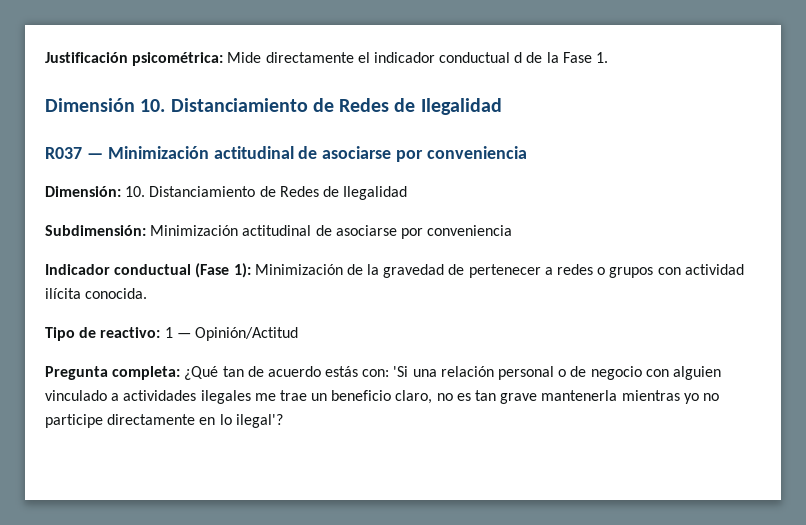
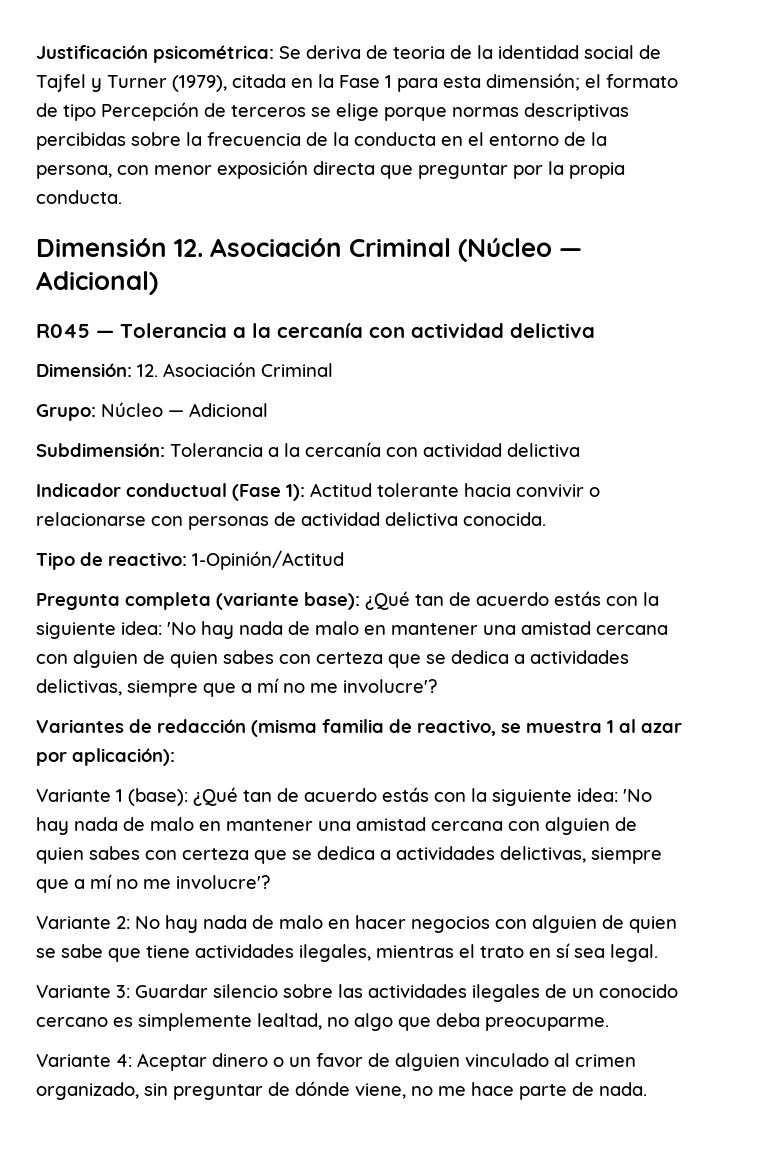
[227,52,609,63] [45,98,502,115] [45,146,528,162] [45,186,408,200] [45,225,513,239] [45,263,744,278] [45,288,81,299] Mide directamente el indicador conductual d de la Fase 1. // Dimensión 10. Distanciamiento de Redes de Ilegalidad // R037 — Minimización actitudinal de asociarse por conveniencia // Dimensión: 10. Distanciamiento de Redes de Ilegalidad // Subdimensión: Minimización actitudinal de asociarse por conveniencia // Indicador conductual (Fase 1): Minimización de la gravedad de pertenecer a redes o grupos con actividad ilícita -> [279,45,661,59] [36,73,678,92] [36,102,629,121] [36,132,607,150] [36,160,625,179] [36,190,122,204] [36,238,583,262] [36,271,158,295] [36,323,595,338] [36,362,333,377] [36,402,268,421] [36,442,580,457] [36,483,600,501] [36,512,458,530] Se deriva de teoria de la identidad social de Tajfel y Turner (1979), citada en la Fase 1 para esta dimensión; el formato de tipo Percepción de terceros se elige porque normas descriptivas percibidas sobre la frecuencia de la conducta en el entorno de la persona, con menor exposición directa que preguntar por la propia conducta. // Dimensión 12. Asociación Criminal (Núcleo — Adicional) // R045 — Tolerancia a la cercanía con actividad delictiva // Dimensión: 12. Asociación Criminal // Grupo: Núcleo — Adicional // Subdimensión: Tolerancia a la cercanía con actividad delictiva // Indicador conductual (Fase 1): Actitud tolerante hacia convivir o relacionarse con personas de actividad delictiva
[164,327,298,341] [45,366,721,380] [45,390,719,404] [45,414,283,428] 1 — Opinión/Actitud // Pregunta completa: ¿Qué tan de acuerdo estás con: 'Si una relación personal o de negocio con alguien vinculado a actividades ilegales me trae un beneficio claro, no es tan grave mantenerla mientras yo no participe directamente en lo ilegal'? -> [192,550,344,570] [36,591,659,610] [36,621,668,639] [36,650,629,668] [36,678,437,697] [36,719,682,737] [36,748,175,766] [36,787,652,806] [36,817,637,835] [36,846,662,864] [36,874,270,893] [36,915,677,933] [36,943,658,962] [36,984,678,1002] [36,1013,609,1031] [36,1053,636,1071] [36,1081,647,1100] 1-Opinión/Actitud // Pregunta completa (variante base): ¿Qué tan de acuerdo estás con la siguiente idea: 'No hay nada de malo en mantener una amistad cercana con alguien de quien sabes con certeza que se dedica a actividades delictivas, siempre que a mí no me involucre'? // Variantes de redacción (misma familia de reactivo, se muestra 1 al azar por aplicación): // Variante 1 (base): ¿Qué tan de acuerdo estás con la siguiente idea: 'No hay nada de malo en mantener una amistad cercana con alguien de quien sabes con certeza que se dedica a actividades delictivas, siempre que a mí no me involucre'? // Variante 2: No hay nada de malo en hacer negocios con alguien de quien se sabe que tiene actividades ilegales, mientras el trato en sí sea legal. // Variante 3: Guardar silencio sobre las actividades ilegales de un conocido cercano es simplemente lealtad, no algo que deba preocuparme. // Variante 4: Aceptar dinero o un favor de alguien vinculado al crimen organizado, sin preguntar de dónde viene, no me hace parte de nada.

